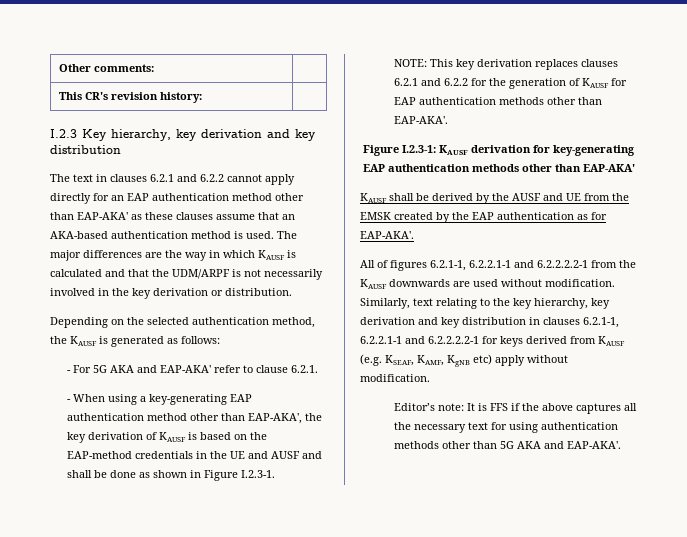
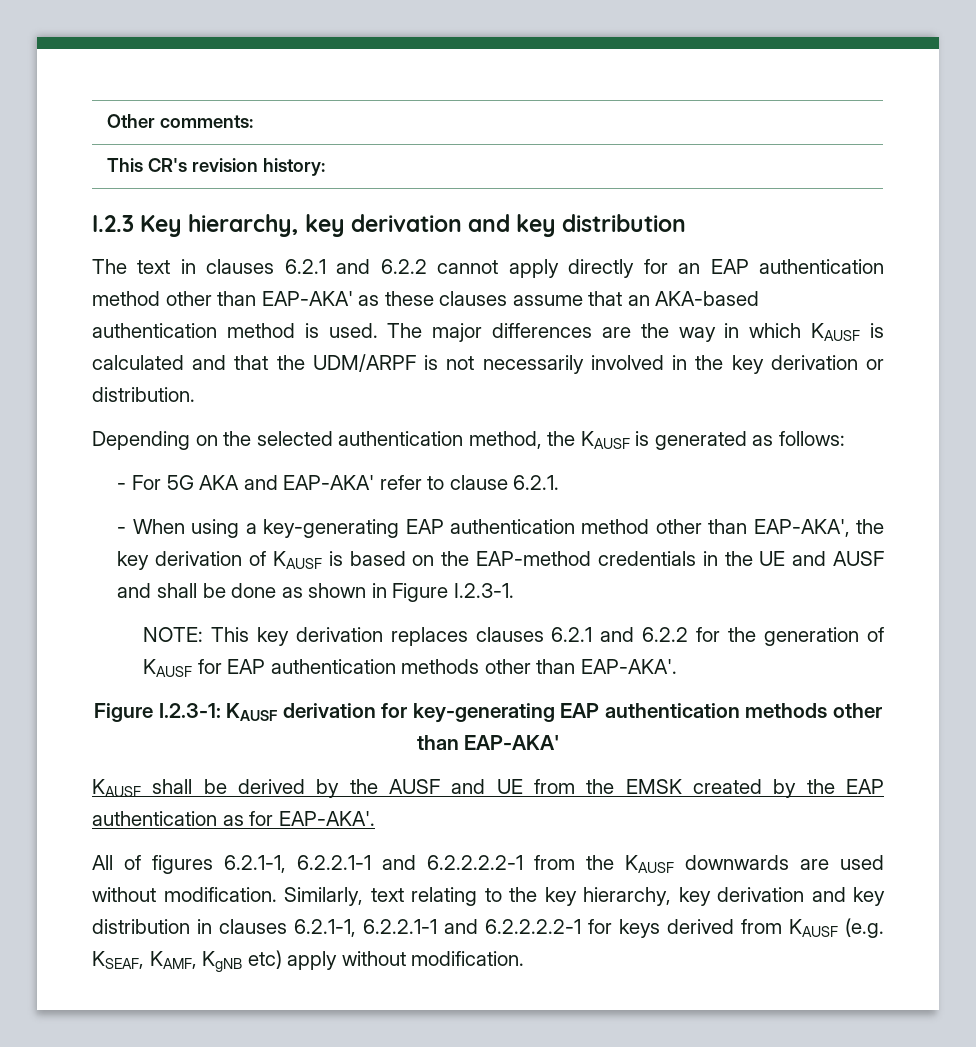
[393,403,637,414] [393,422,618,433] [393,441,621,449] // Editor’s note: It is FFS if the above captures all the necessary text for using authentication methods other than 5G AKA and EAP-AKA'. -> (525, 958) none

